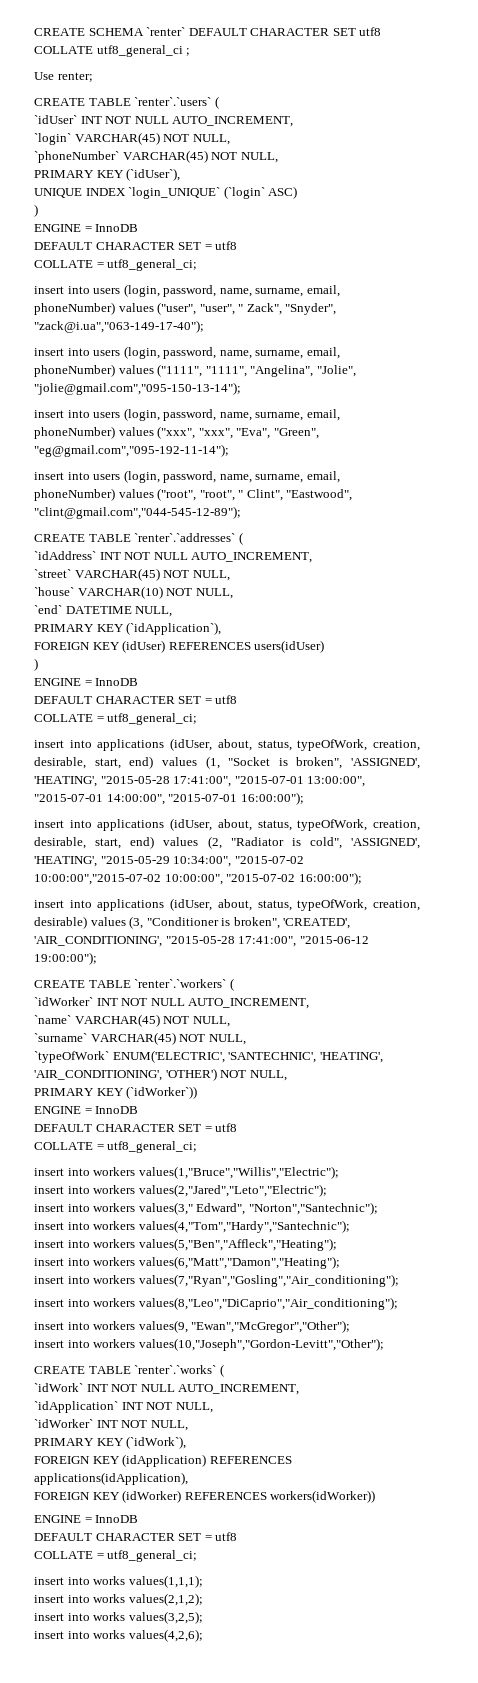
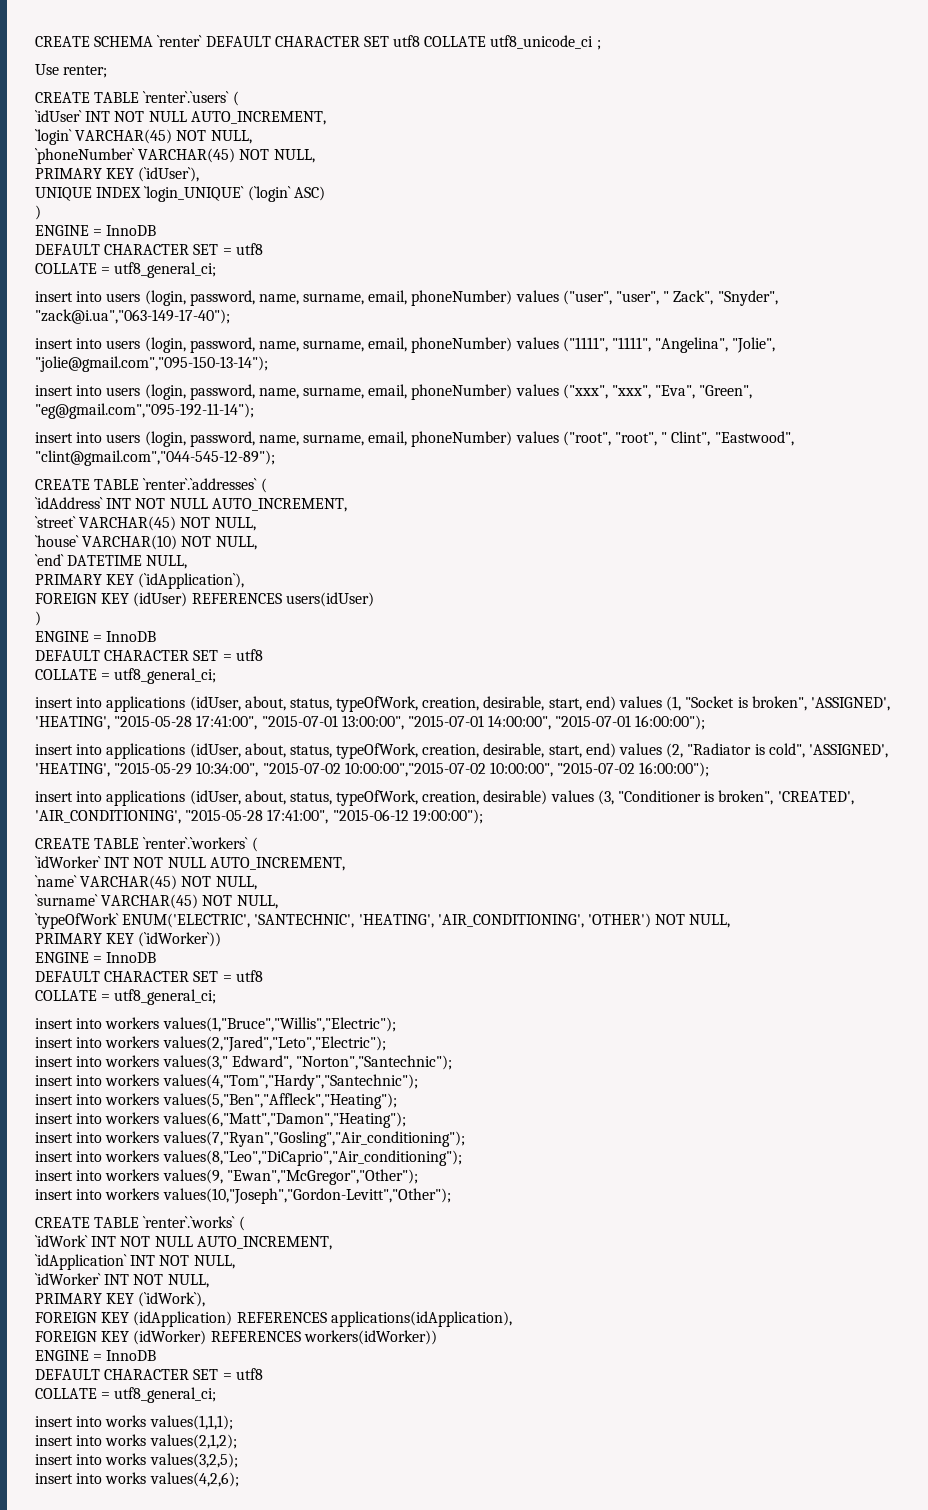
[96,45,183,57] utf8_general_ci -> [490,35,594,49] utf8_unicode_ci

